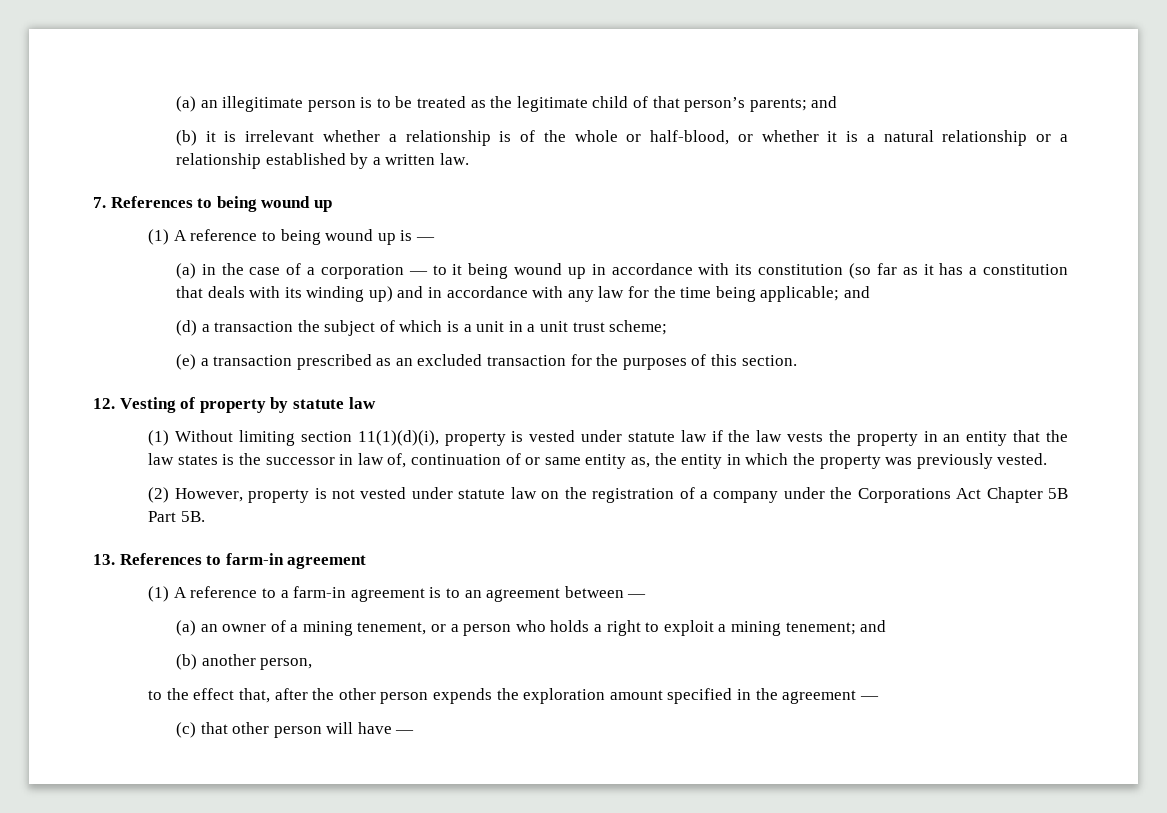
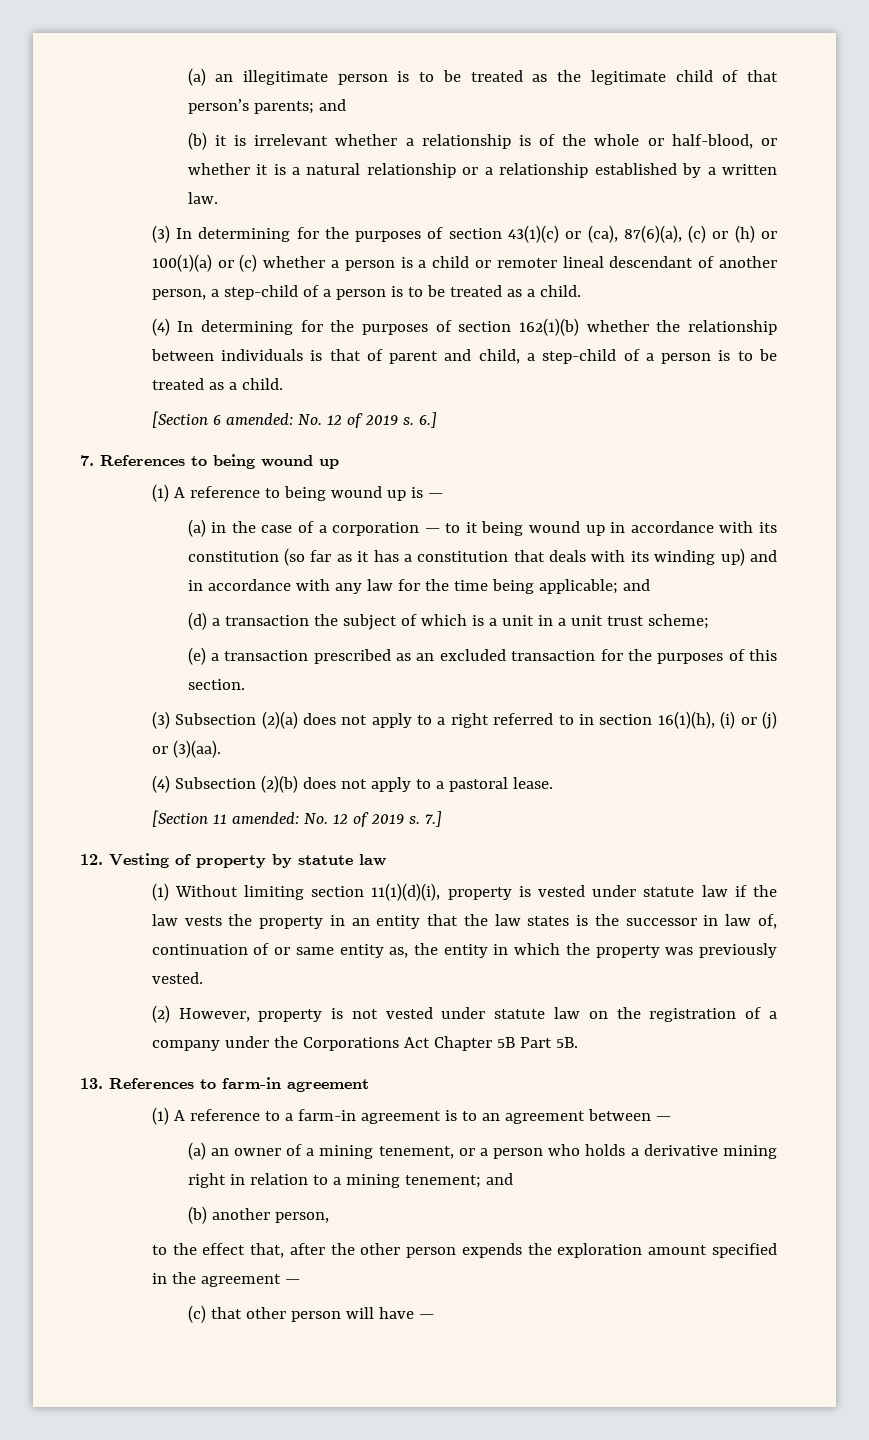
(469, 159) none -> [151,225,777,243] [151,254,777,272] [151,285,581,300] [151,318,777,336] [150,349,777,364] [151,378,283,390] [151,411,437,428] // (3) In determining for the purposes of section 43(1)(c) or (ca), 87(6)(a), (c) or (h) or 100(1)(a) or (c) whether a person is a child or remoter lineal descendant of another person, a step-child of a person is to be treated as a child. // (4) In determining for the purposes of section 162(1)(b) whether the relationship between individuals is that of parent and child, a step-child of a person is to be treated as a child. // [Section 6 amended: No. 12 of 2019 s. 6.]
(797, 360) none -> [151,711,777,729] [151,740,221,758] [151,775,553,793] [151,810,442,827] // (3) Subsection (2)(a) does not apply to a right referred to in section 16(1)(h), (i) or (j) or (3)(aa). // (4) Subsection (2)(b) does not apply to a pastoral lease. // [Section 11 amended: No. 12 of 2019 s. 7.]
[606,620,714,636] right to exploit -> [643,1144,778,1159] [187,1173,328,1188] derivative mining right in relation to

